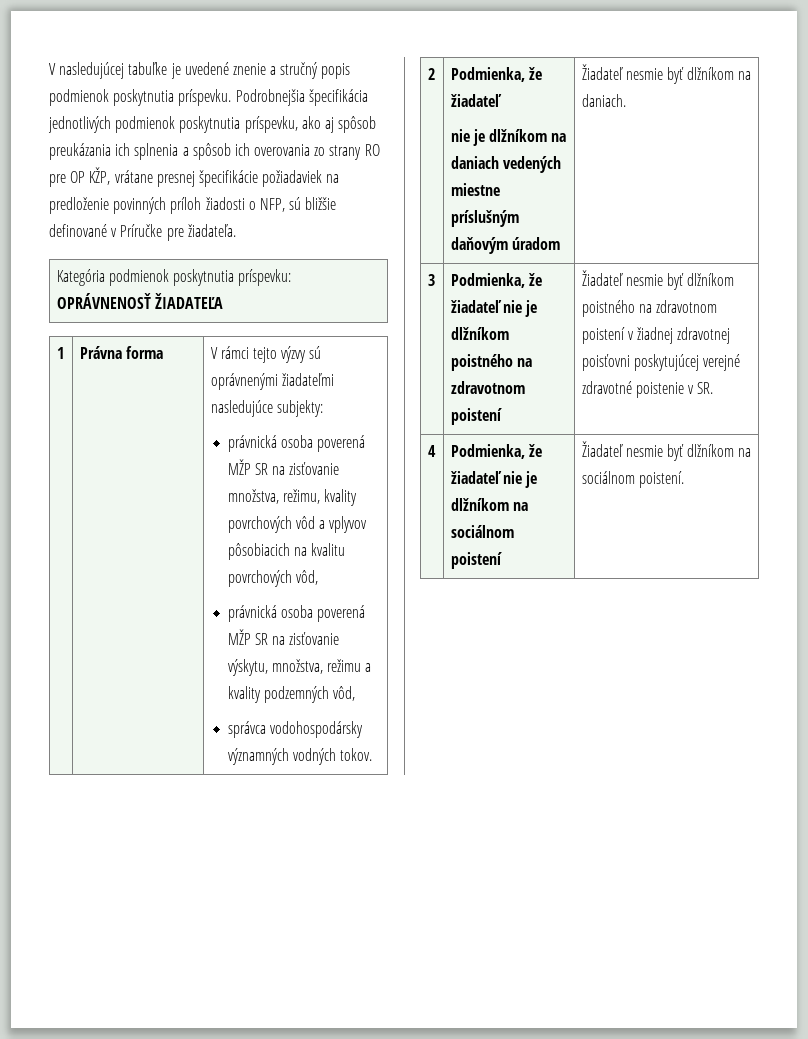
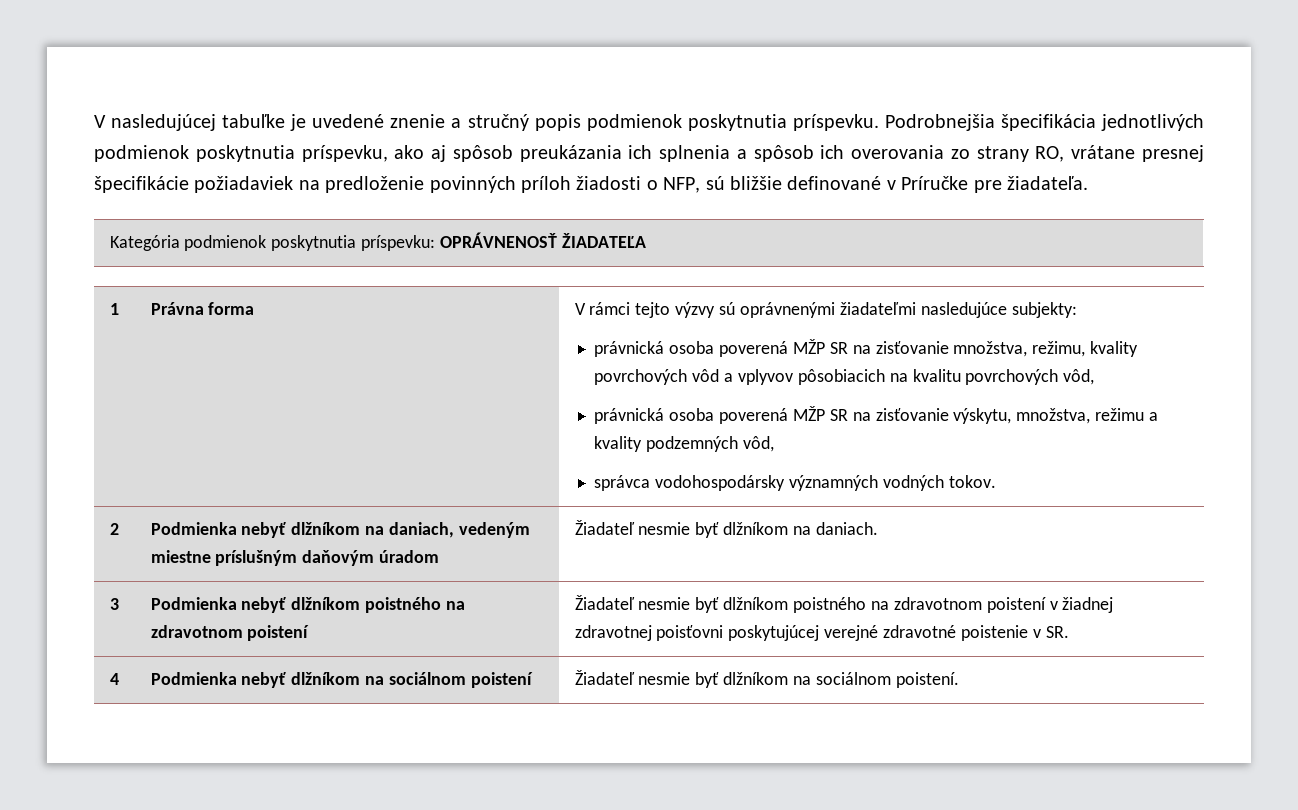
[364,144,380,156] [49,167,111,187] RO pre OP KŽP, -> [1035,146,1065,162] RO,
[450,67,542,82] [450,94,502,107] [450,129,567,146] [450,156,561,173] Podmienka, že žiadateľ // nie je dlžníkom na daniach vedených -> [150,522,530,538] Podmienka nebyť dlžníkom na daniach, vedeným
[450,273,542,288] [450,300,537,317] Podmienka, že žiadateľ nie je -> [150,597,287,613] Podmienka nebyť
[450,444,542,459] [450,471,537,488] Podmienka, že žiadateľ nie je -> [150,672,287,688] Podmienka nebyť

